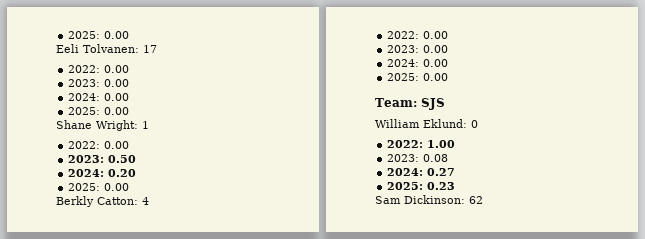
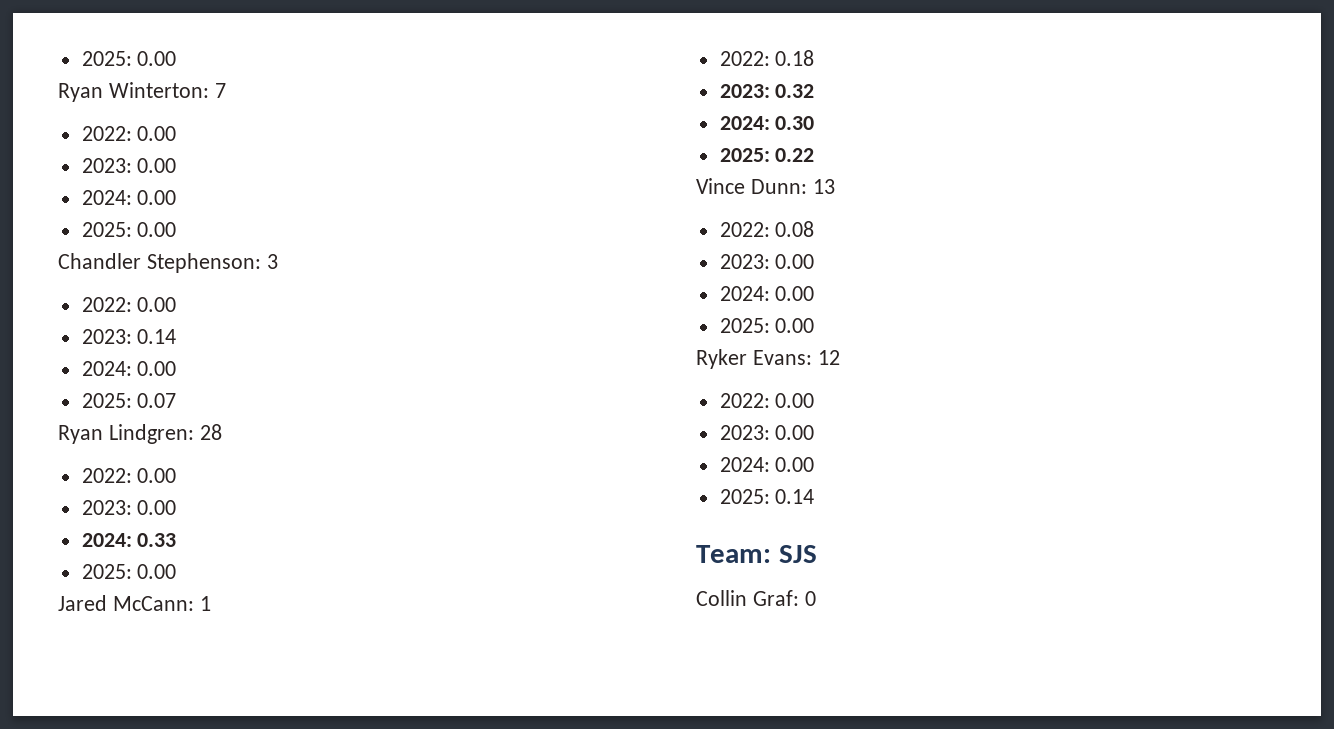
[68,31,130,39] [56,44,157,53] [68,65,130,73] [68,79,130,87] [68,93,130,101] [68,107,130,115] [56,120,149,131] [68,141,130,149] [68,155,137,163] [68,169,137,177] [68,183,130,191] [56,196,149,207] [387,31,449,39] [387,45,449,53] [387,59,449,67] [387,73,449,81] 2025: 0.00 // Eeli Tolvanen: 17 // 2022: 0.00 // 2023: 0.00 // 2024: 0.00 // 2025: 0.00 // Shane Wright: 1 // 2022: 0.00 // 2023: 0.50 // 2024: 0.20 // 2025: 0.00 // Berkly Catton: 4 // 2022: 0.00 // 2023: 0.00 // 2024: 0.00 // 2025: 0.00 -> [81,51,177,66] [58,82,226,102] [81,126,177,141] [81,158,177,173] [81,190,177,205] [81,222,177,237] [58,253,278,273] [81,297,177,312] [81,329,177,344] [81,361,177,376] [81,393,177,408] [58,424,222,444] [81,468,177,483] [81,500,177,515] [81,533,177,547] [81,564,177,579] [58,595,211,611] [719,50,815,66] [719,84,815,98] [719,116,815,130] [719,148,815,162] [696,178,835,194] [719,221,815,237] [719,254,815,269] [719,286,815,301] [719,318,815,333] [696,349,840,369] [719,393,815,408] [719,425,815,440] [719,457,815,472] [719,489,815,504] 2025: 0.00 // Ryan Winterton: 7 // 2022: 0.00 // 2023: 0.00 // 2024: 0.00 // 2025: 0.00 // Chandler Stephenson: 3 // 2022: 0.00 // 2023: 0.14 // 2024: 0.00 // 2025: 0.07 // Ryan Lindgren: 28 // 2022: 0.00 // 2023: 0.00 // 2024: 0.33 // 2025: 0.00 // Jared McCann: 1 // 2022: 0.18 // 2023: 0.32 // 2024: 0.30 // 2025: 0.22 // Vince Dunn: 13 // 2022: 0.08 // 2023: 0.00 // 2024: 0.00 // 2025: 0.00 // Ryker Evans: 12 // 2022: 0.00 // 2023: 0.00 // 2024: 0.00 // 2025: 0.14
[375,119,467,128] William Eklund: -> [696,590,799,606] Collin Graf:
[387,140,456,148] [387,154,449,162] [387,168,456,176] [387,182,456,190] [375,195,483,204] // 2022: 1.00 // 2023: 0.08 // 2024: 0.27 // 2025: 0.23 // Sam Dickinson: 62 -> (816, 598) none

